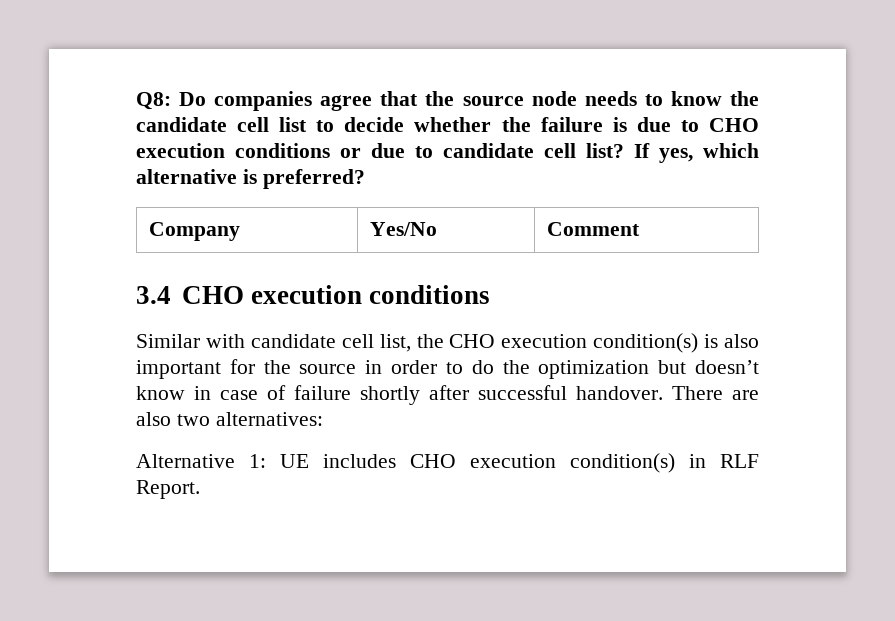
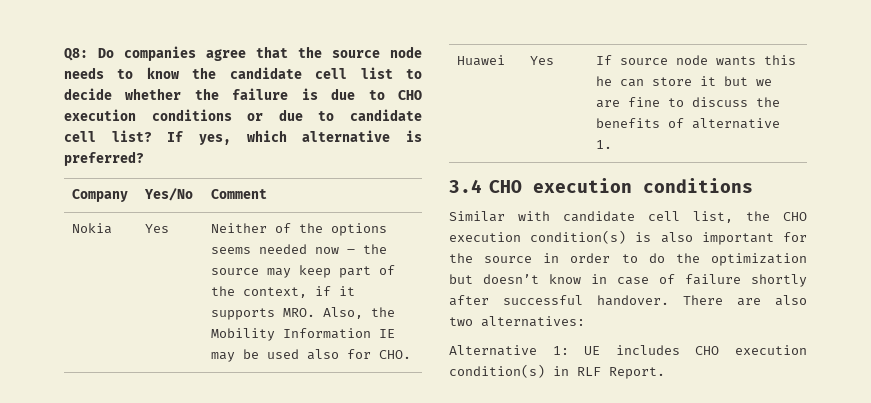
(640, 229) none -> [72,223,113,234] [145,224,170,233] [211,223,388,236] [211,244,388,254] [211,265,396,278] [211,286,356,298] [211,307,396,320] [211,328,396,341] [211,349,412,362] [457,55,506,66] [530,56,555,65] [596,55,797,66] [596,76,773,87] [596,97,781,108] [596,118,781,129] [596,140,613,149] // Nokia | Yes | Neither of the options seems needed now – the source may keep part of the context, if it supports MRO. Also, the Mobility Information IE may be used also for CHO. // Huawei | Yes | If source node wants this he can store it but we are fine to discuss the benefits of alternative 1.

